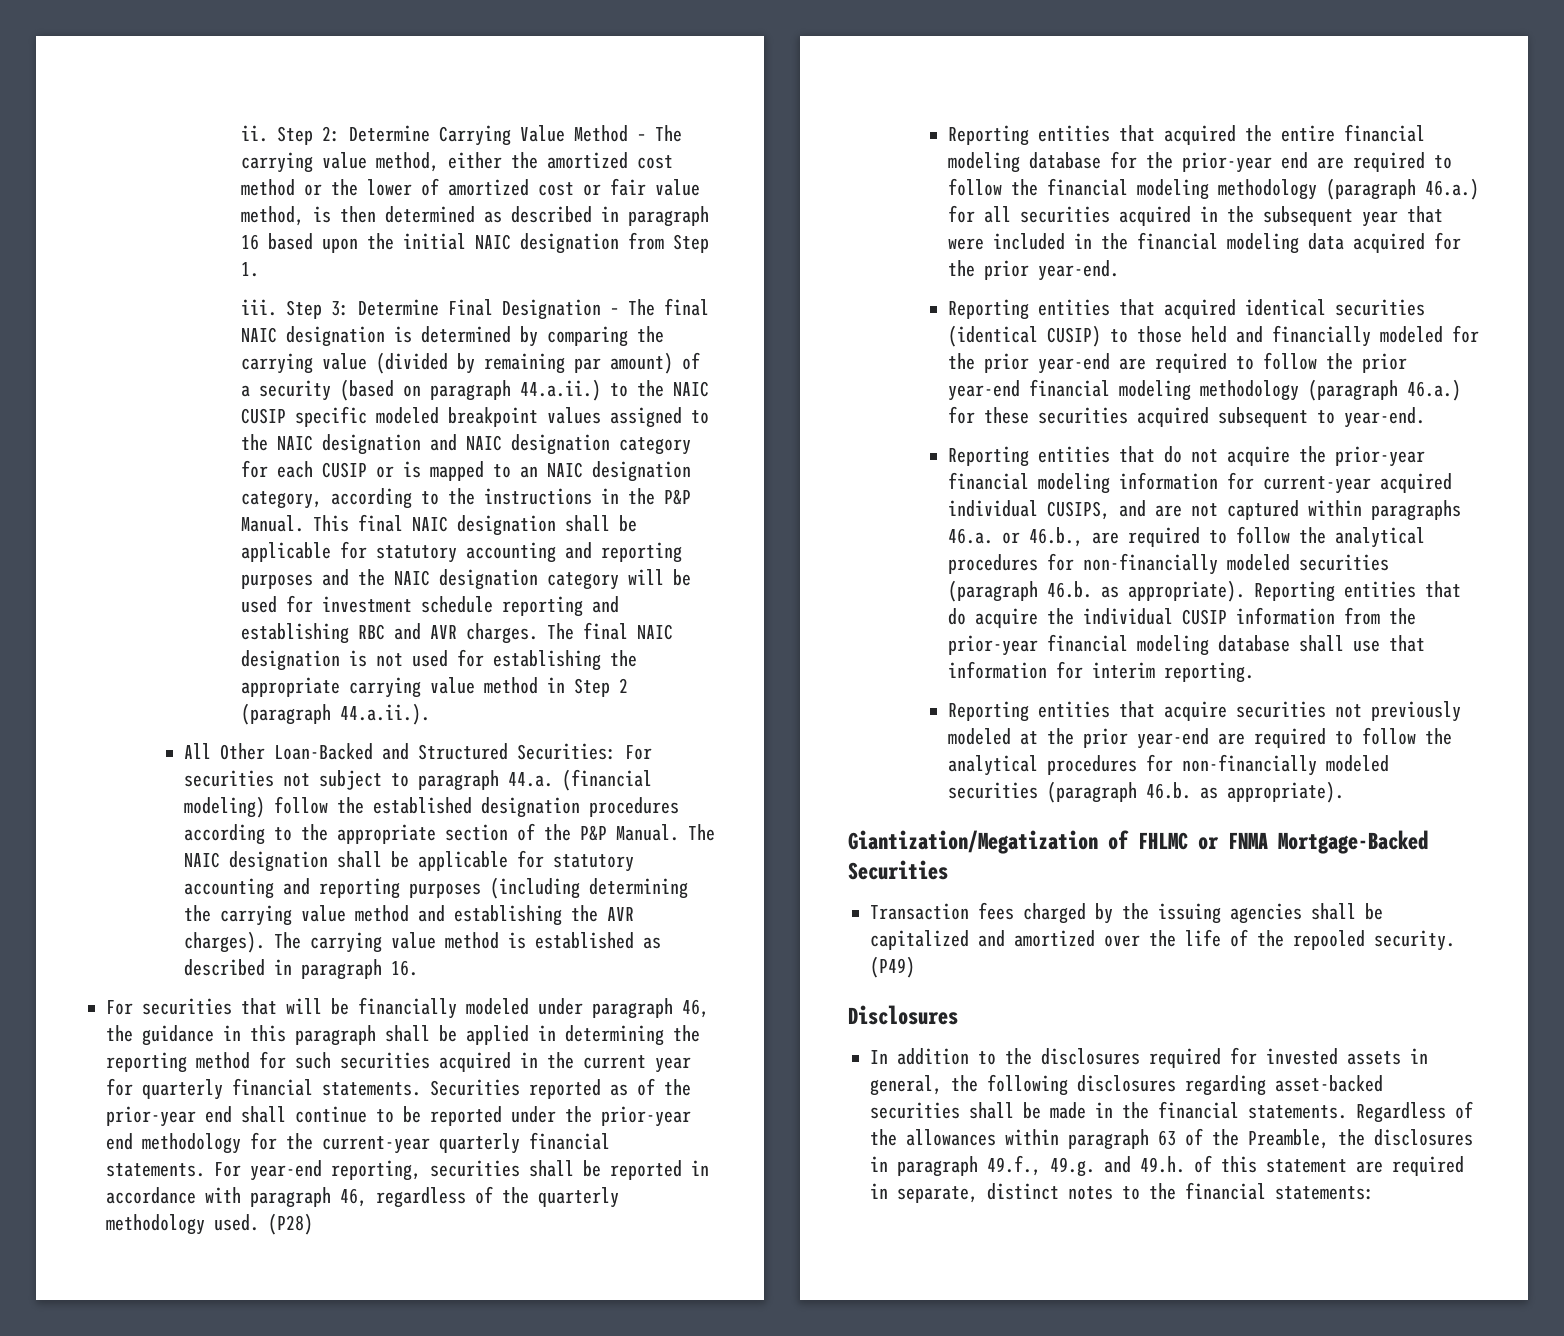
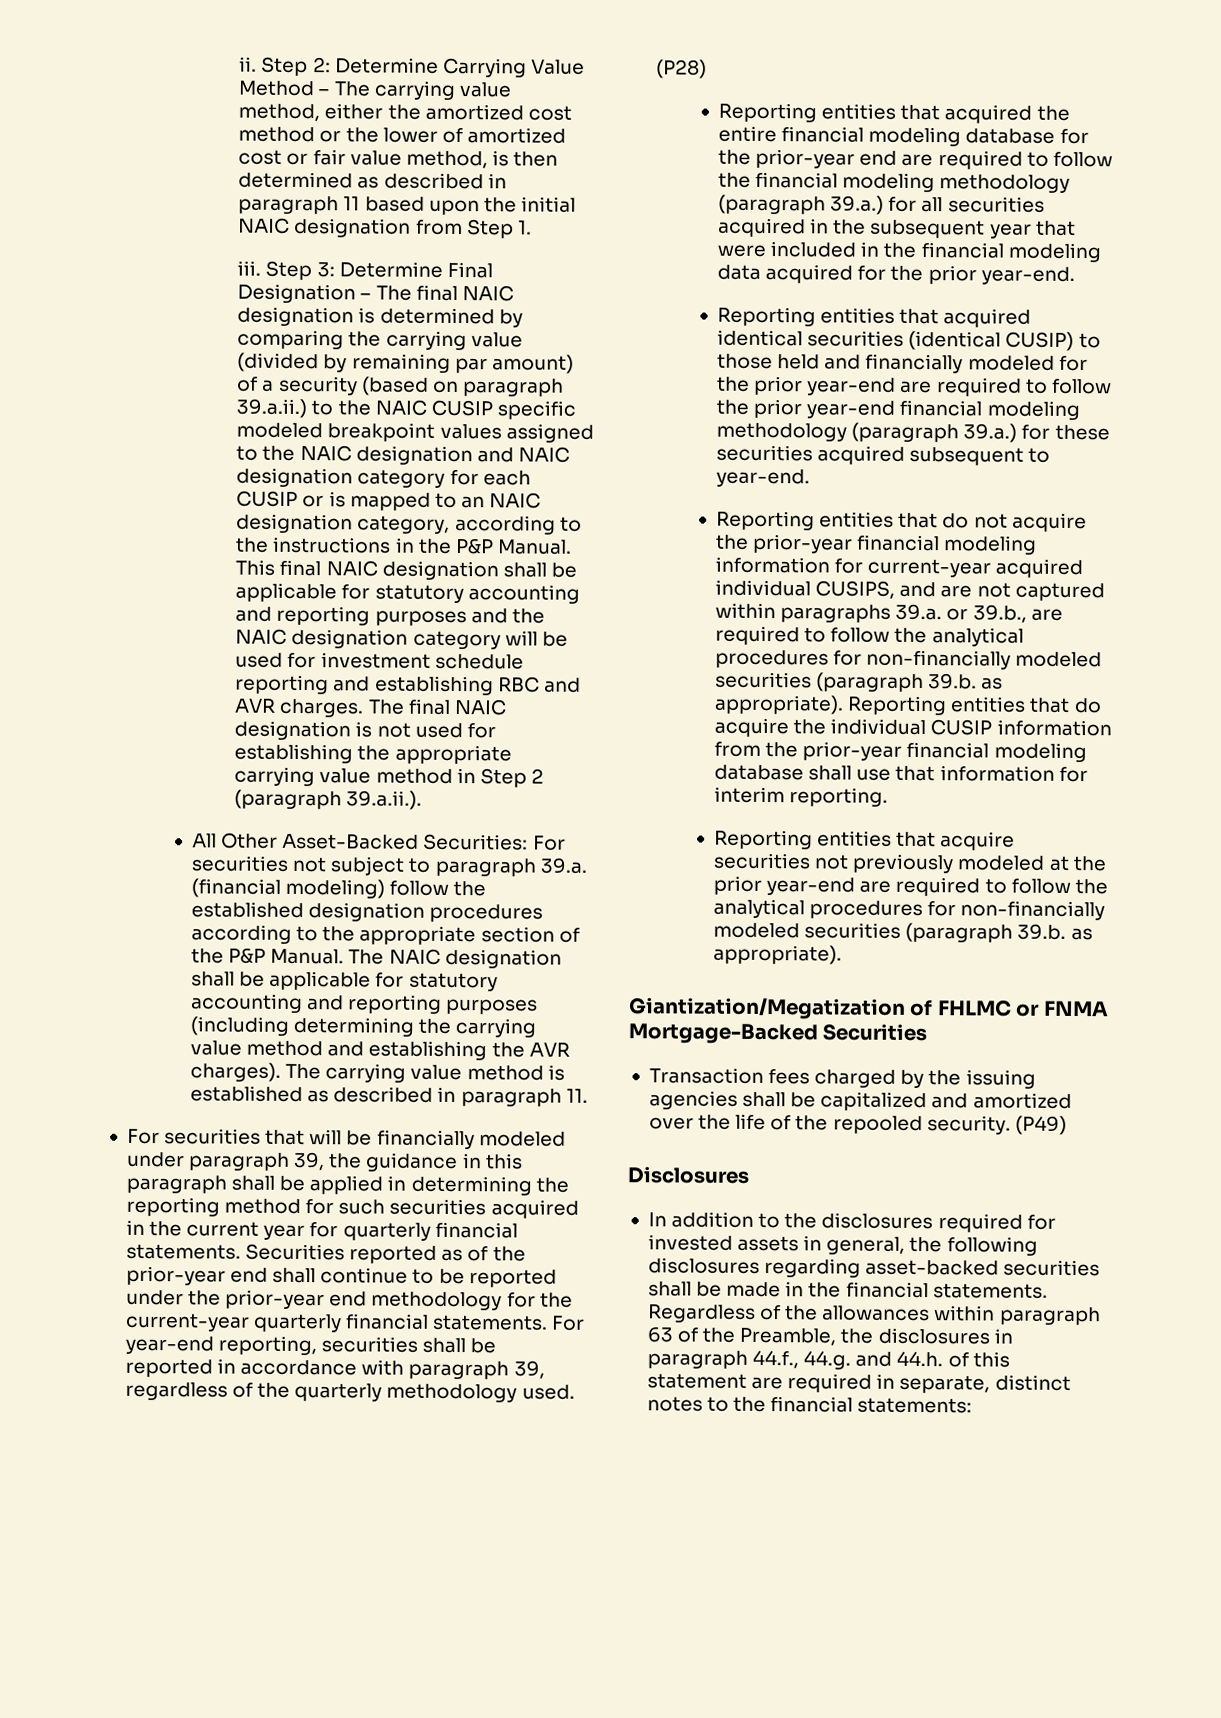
[240,234,259,250] 16 -> [343,196,361,211] 11
[519,379,601,401] 44.a.ii.) -> [236,398,308,419] 39.a.ii.)
[339,703,430,725] 44.a.ii.). -> [346,790,423,810] 39.a.ii.).
[274,743,509,760] Loan-Backed and Structured -> [282,833,420,850] Asset-Backed
[508,772,554,787] 44.a. -> [539,857,588,874] 39.a.
[391,960,419,976] 16. -> [565,1088,588,1103] 11.
[682,999,709,1018] 46, -> [293,1151,326,1171] 39,
[340,1188,367,1207] 46, -> [513,1360,545,1379] 39,
[1425,178,1480,200] 46.a.) -> [830,195,885,215] 39.a.)
[1407,379,1462,401] 46.a.) -> [963,423,1018,443] 39.a.)
[948,527,1084,547] 46.a. or 46.b., -> [895,603,1027,623] 39.a. or 39.b.,
[1047,581,1093,598] 46.b. -> [928,673,978,690] 39.b.
[1146,782,1192,799] 46.b. -> [1017,923,1067,940] 39.b.
[987,1155,1185,1177] 49.f., 49.g. and 49.h. -> [752,1349,944,1370] 44.f., 44.g. and 44.h.

